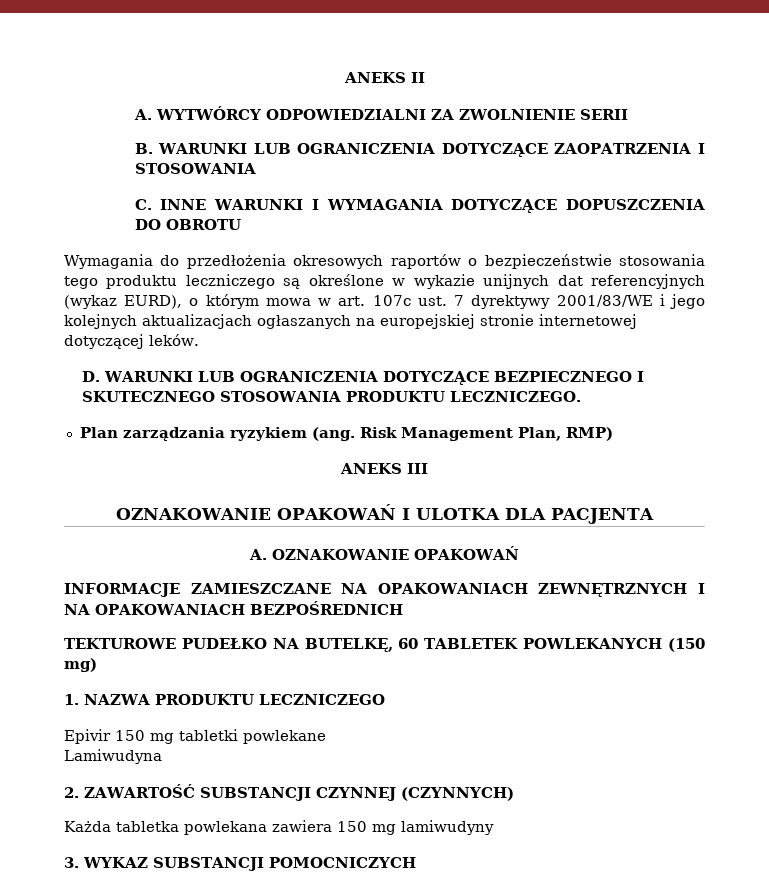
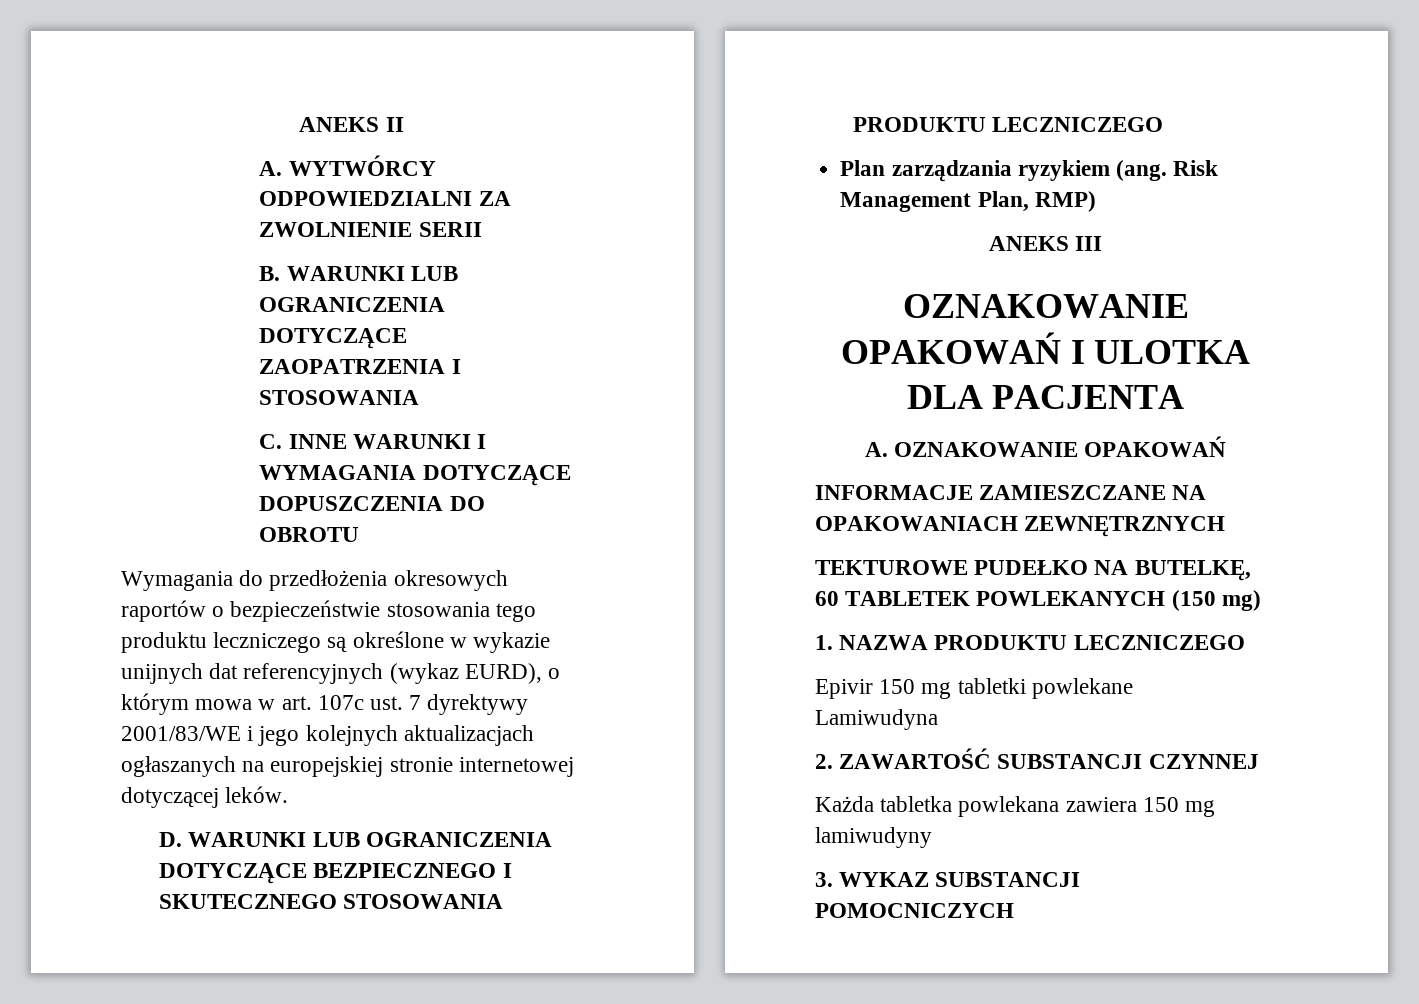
[449,391,581,402] LECZNICZEGO. -> [992,117,1164,132] LECZNICZEGO
[698,583,705,594] [64,601,403,615] I NA OPAKOWANIACH BEZPOŚREDNICH -> (1226, 526) none
[400,787,514,801] (CZYNNYCH) -> (1259, 761) none

